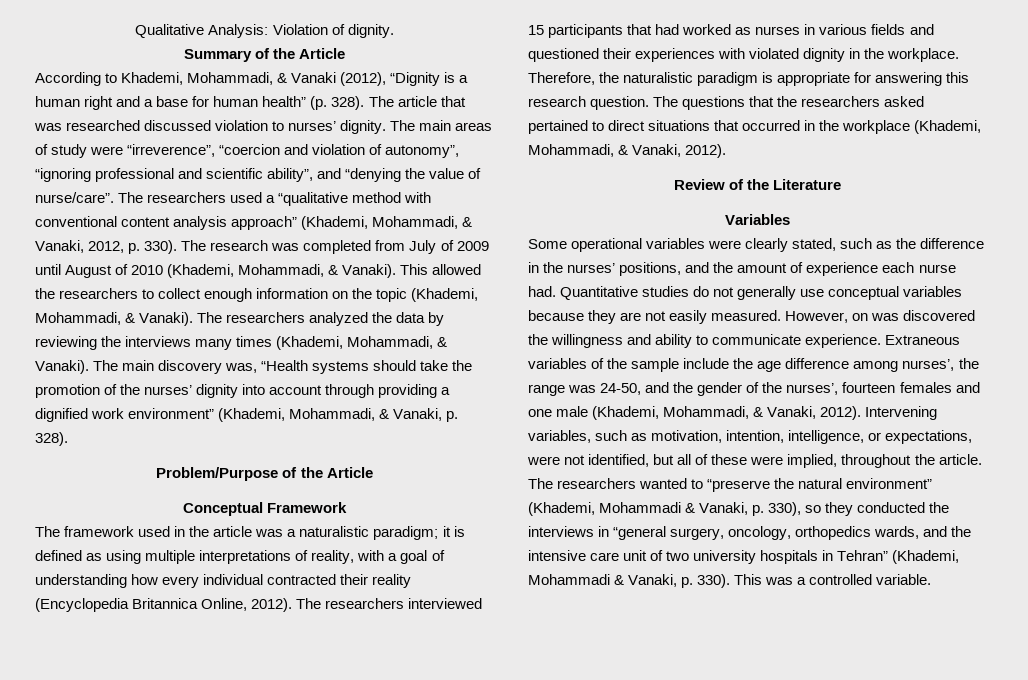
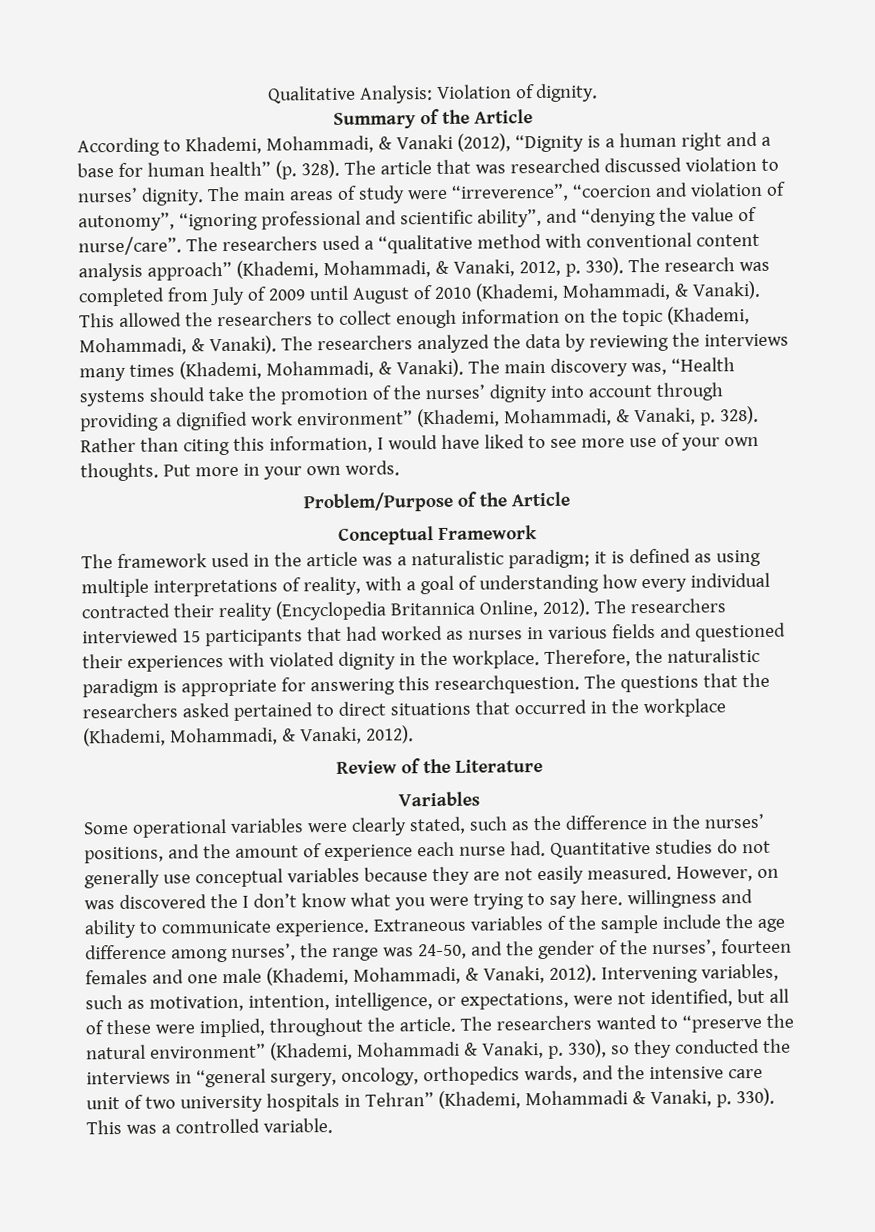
(68, 439) none -> [80,432,759,456] [80,460,400,482] Rather than citing this information, I would have liked to see more use of your own thoughts. Put more in your own words.
[528,96,650,110] research question. -> [433,674,580,695] researchquestion.
(548, 339) none -> [241,890,623,911] I don’t know what you were trying to say here.

